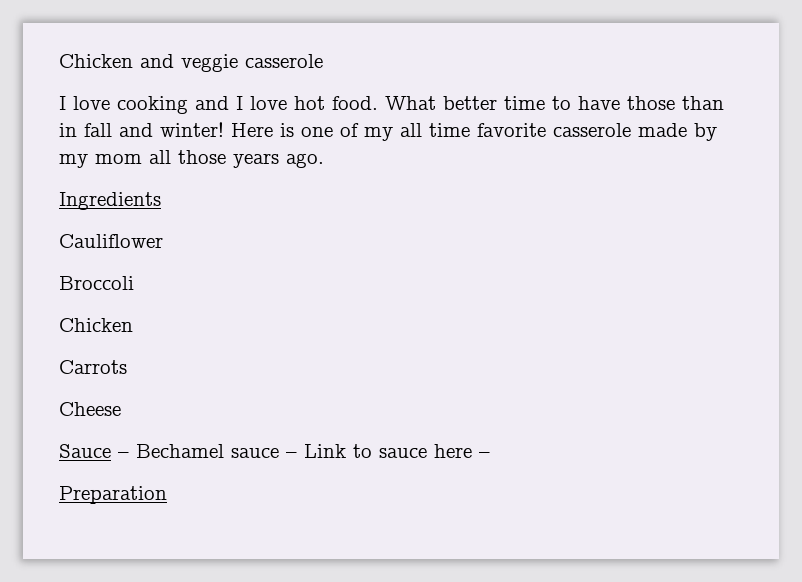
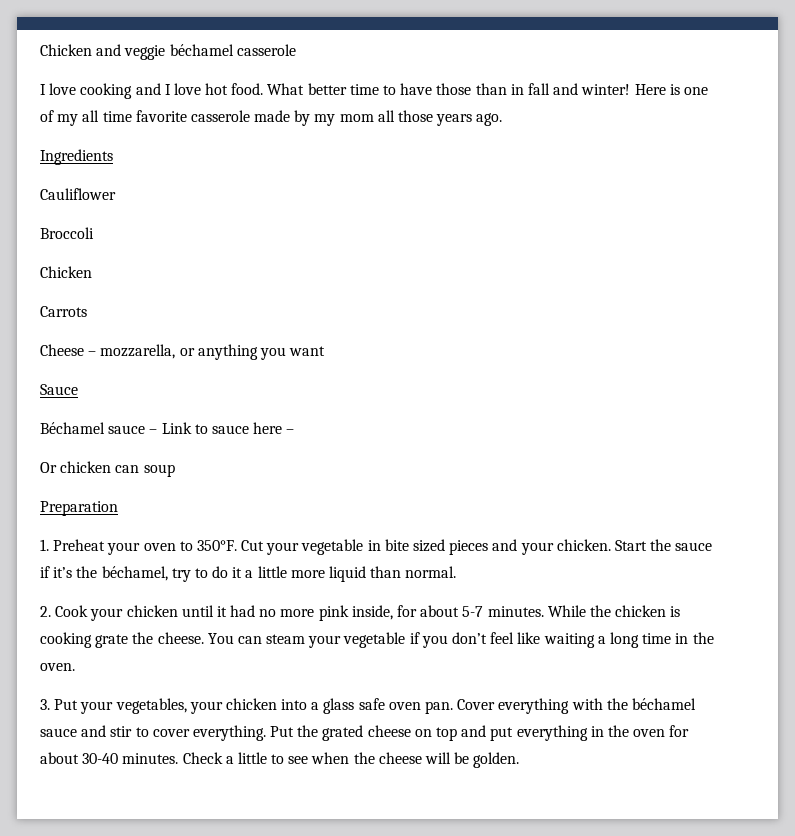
(238, 63) none -> [169,44,234,56] béchamel
(121, 409) none -> [88,344,326,360] – mozzarella, or anything you want
[118,444,224,458] – Bechamel -> [40,422,105,434] // Béchamel
[59,486,167,504] Preparation -> [40,461,175,477] [40,501,118,516] [40,539,713,555] [40,566,457,582] [40,605,681,621] [40,632,714,648] [40,663,75,671] [40,698,696,714] [40,725,690,741] [40,752,520,768] Or chicken can soup // Preparation // 1. Preheat your oven to 350°F. Cut your vegetable in bite sized pieces and your chicken. Start the sauce if it’s the béchamel, try to do it a little more liquid than normal. // 2. Cook your chicken until it had no more pink inside, for about 5-7 minutes. While the chicken is cooking grate the cheese. You can steam your vegetable if you don’t feel like waiting a long time in the oven. // 3. Put your vegetables, your chicken into a glass safe oven pan. Cover everything with the béchamel sauce and stir to cover everything. Put the grated cheese on top and put everything in the oven for about 30-40 minutes. Check a little to see when the cheese will be golden.

